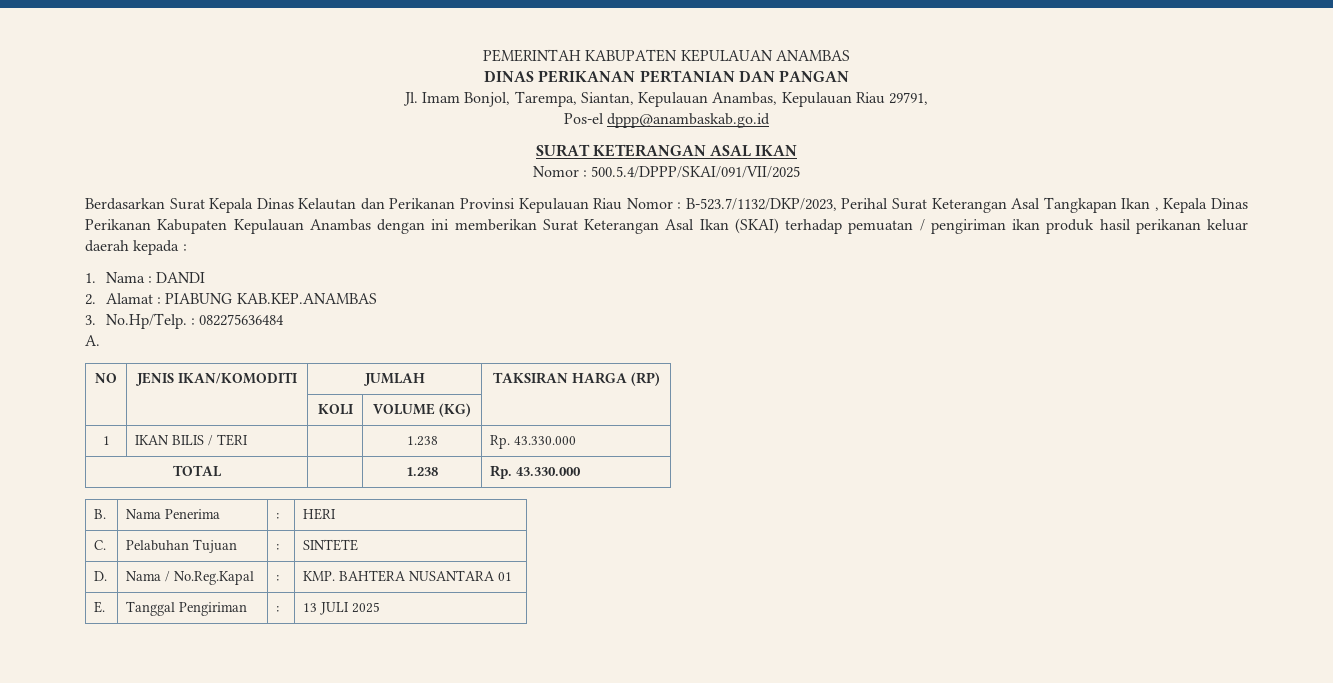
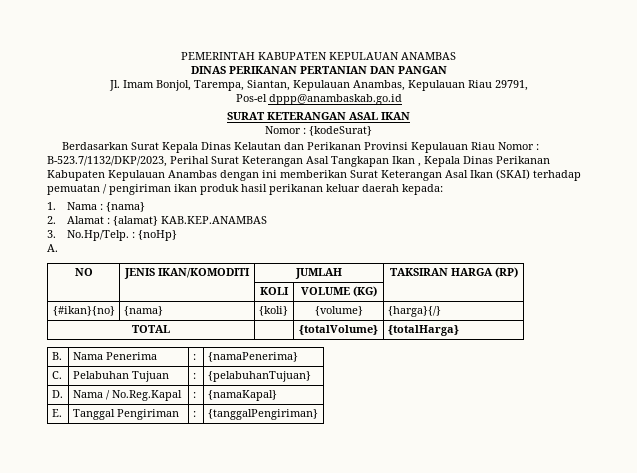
[591,166,801,178] 500.5.4/DPPP/SKAI/091/VII/2025 -> [309,126,372,136] {kodeSurat}
[133,240,187,255] kepada : -> [402,184,443,195] kepada:
[156,272,206,283] DANDI -> [105,202,145,212] {nama}
[165,293,233,304] PIABUNG -> [112,216,158,226] {alamat}
[199,314,285,326] 082275636484 -> [137,230,177,241] {noHp}
[102,436,110,445] [135,434,249,446] [406,436,438,446] [490,435,577,449] [172,465,222,477] [406,467,438,476] [490,465,582,479] 1 | IKAN BILIS / TERI | | 1.238 | Rp. 43.330.000 // TOTAL | | 1.238 | Rp. 43.330.000 -> [52,306,115,316] [123,306,163,316] [258,306,288,316] [314,306,363,316] [387,306,441,317] [132,325,170,333] [299,325,378,335] [387,325,459,336] {#ikan}{no} | {nama} | {koli} | {volume} | {harga}{/} // TOTAL | | {totalVolume} | {totalHarga}
[303,508,337,520] HERI -> [207,352,298,362] {namaPenerima}
[303,539,359,551] SINTETE -> [207,371,311,382] {pelabuhanTujuan}
[303,570,513,582] KMP. BAHTERA NUSANTARA 01 -> [207,390,277,401] {namaKapal}
[303,602,381,615] 13 JULI 2025 -> [207,409,318,420] {tanggalPengiriman}

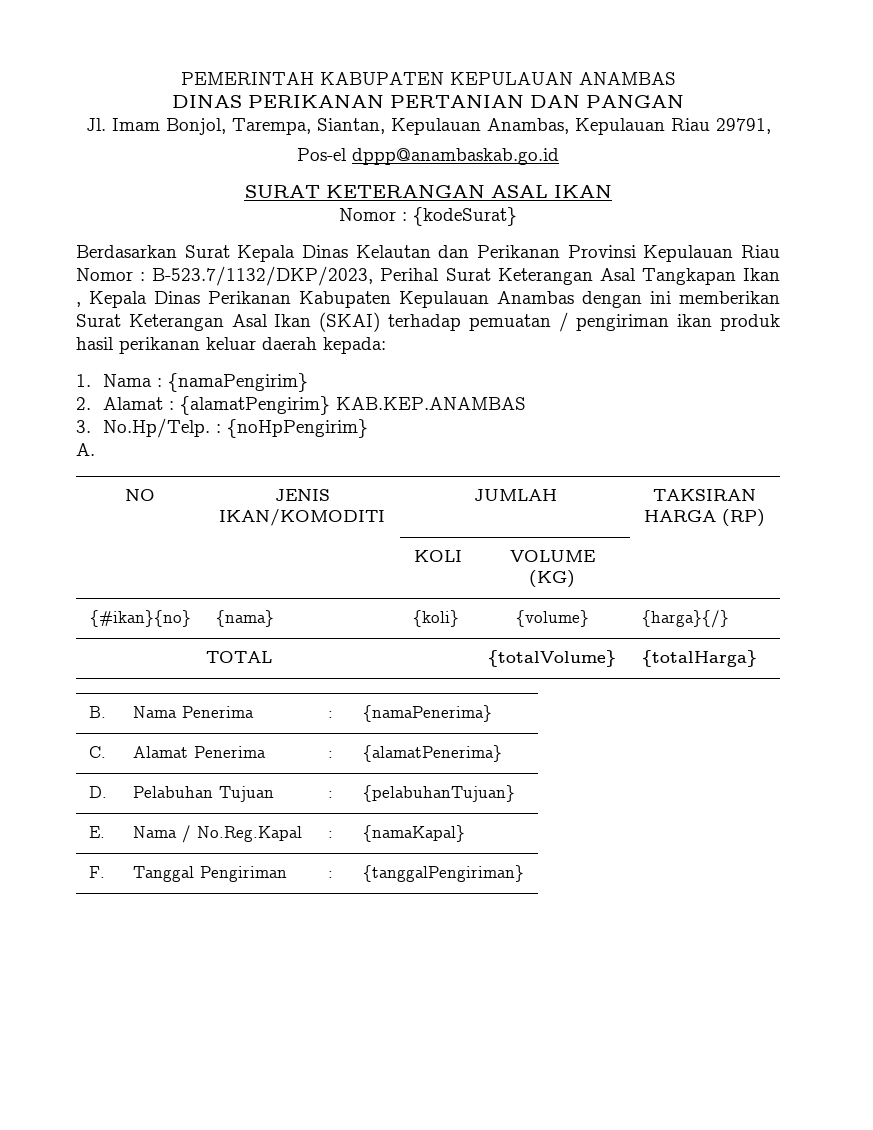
[105,202,145,212] {nama} -> [168,373,309,392] {namaPengirim}
[112,216,158,226] {alamat} -> [180,396,331,415] {alamatPengirim}
[137,230,177,241] {noHp} -> [227,419,369,438] {noHpPengirim}
(62, 375) none -> [132,746,266,758] [327,751,333,758] [362,745,502,762] [88,786,107,798] | Alamat Penerima | : | {alamatPenerima} // D.
[51,390,63,398] D. -> [88,826,105,838] E.
[51,409,62,417] E. -> [88,866,105,878] F.

